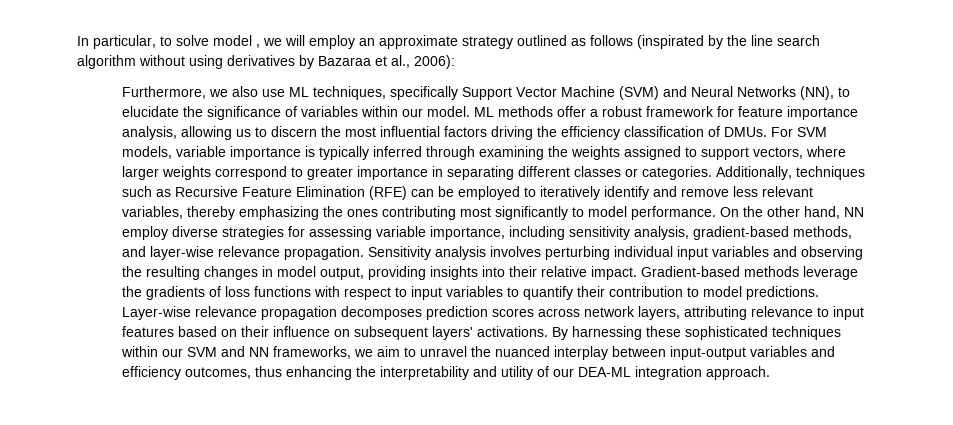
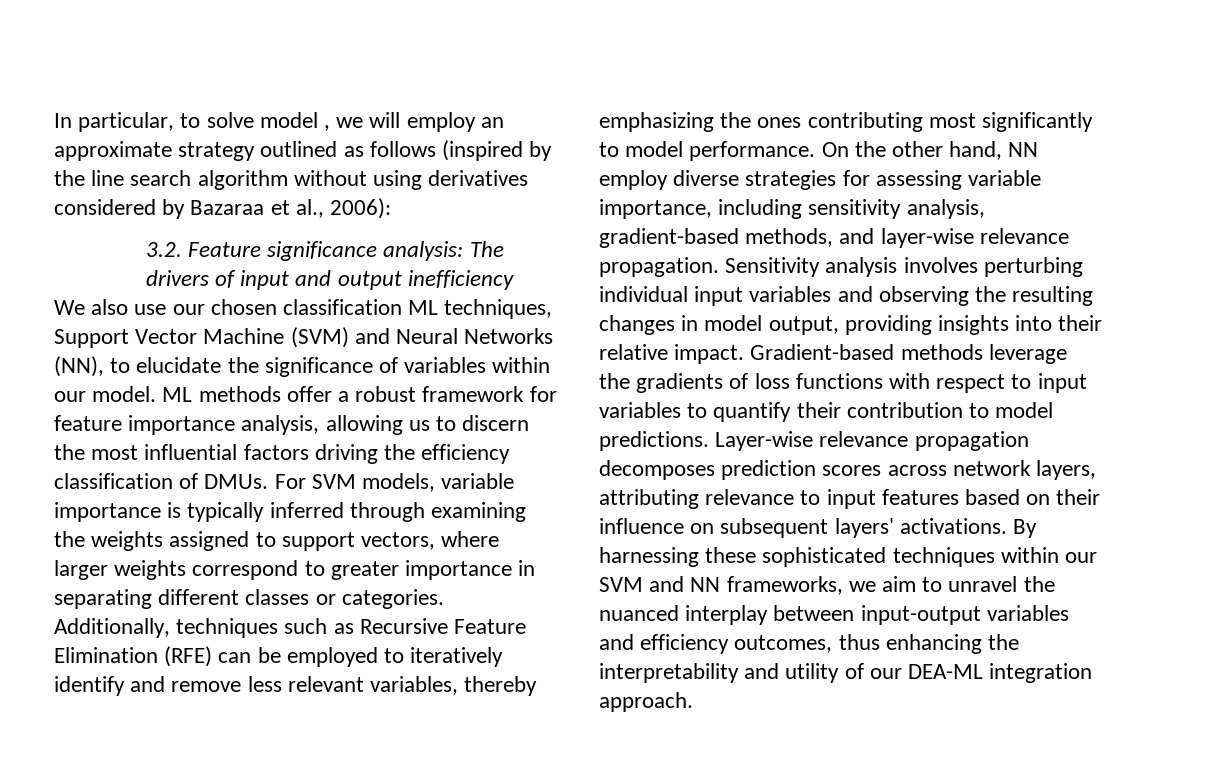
[637,35,704,49] (inspirated -> [442,140,524,161] (inspired
(295, 60) none -> [54,199,156,215] considered
[121,86,285,99] Furthermore, we also use -> [145,241,504,261] [145,270,514,290] [54,299,403,315] 3.2. Feature significance analysis: The drivers of input and output inefficiency // We also use our chosen classification
[389,86,458,100] specifically -> (553, 309) none

